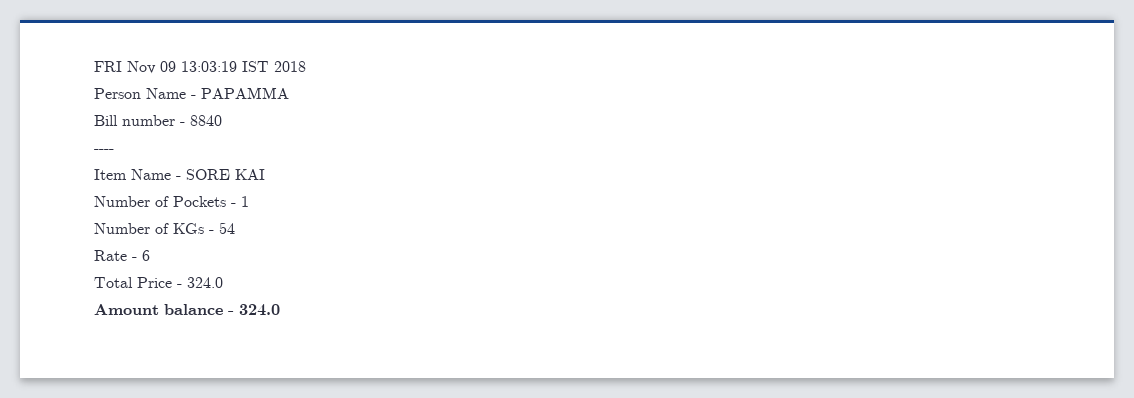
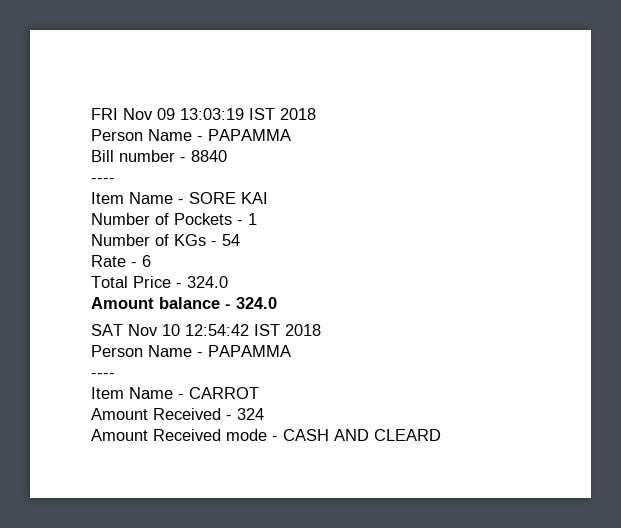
(280, 310) none -> [91,324,321,336] [91,345,291,357] [91,373,115,378] [91,387,259,399] [91,408,264,420] [91,429,441,441] // SAT Nov 10 12:54:42 IST 2018 // Person Name - PAPAMMA // ---- // Item Name - CARROT // Amount Received - 324 // Amount Received mode - CASH AND CLEARD

